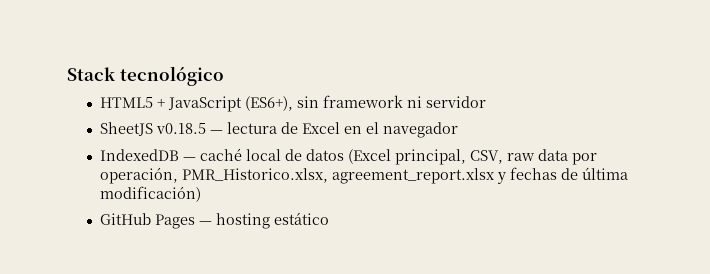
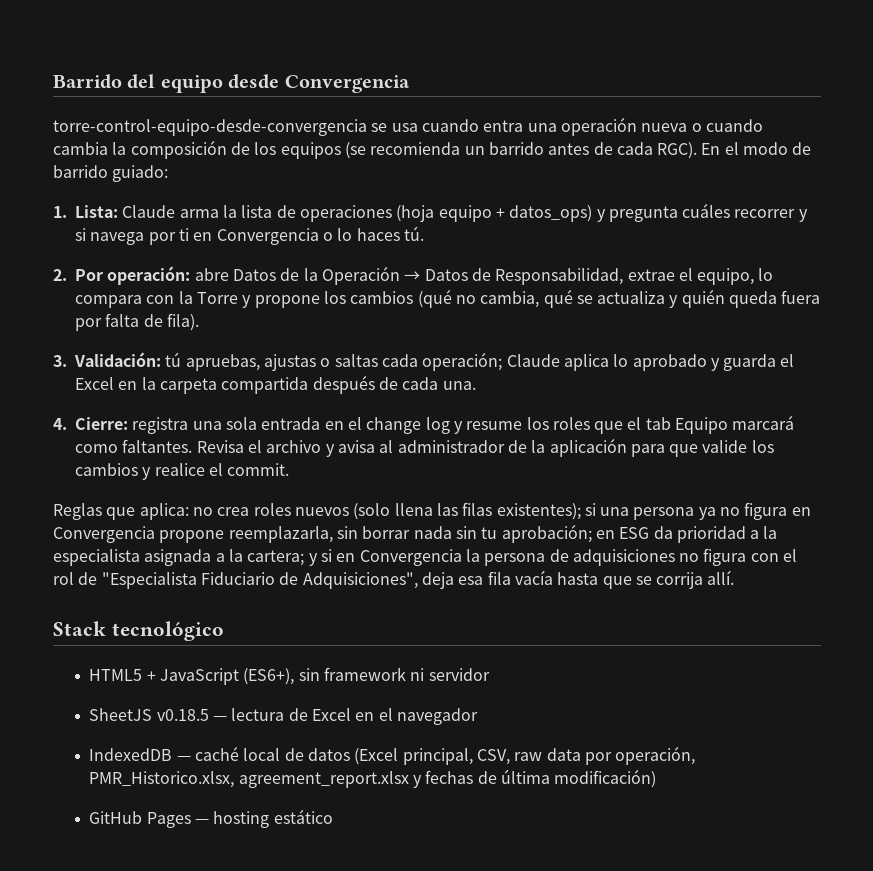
(67, 74) none -> [53,74,410,93] [53,117,763,136] [53,140,812,159] [53,165,169,182] [53,203,808,222] [75,226,424,245] [53,266,774,285] [75,289,821,308] [75,313,199,331] [53,352,795,371] [75,375,476,394] [53,415,795,434] [75,438,774,457] [75,463,290,480] [53,502,811,520] [53,524,778,543] [53,548,798,566] [53,570,735,589] Barrido del equipo desde Convergencia // torre-control-equipo-desde-convergencia se usa cuando entra una operación nueva o cuando cambia la composición de los equipos (se recomienda un barrido antes de cada RGC). En el modo de barrido guiado: // 1. Lista: Claude arma la lista de operaciones (hoja equipo + datos_ops) y pregunta cuáles recorrer y si navega por ti en Convergencia o lo haces tú. // 2. Por operación: abre Datos de la Operación → Datos de Responsabilidad, extrae el equipo, lo compara con la Torre y propone los cambios (qué no cambia, qué se actualiza y quién queda fuera por falta de fila). // 3. Validación: tú apruebas, ajustas o saltas cada operación; Claude aplica lo aprobado y guarda el Excel en la carpeta compartida después de cada una. // 4. Cierre: registra una sola entrada en el change log y resume los roles que el tab Equipo marcará como faltantes. Revisa el archivo y avisa al administrador de la aplicación para que valide los cambios y realice el commit. // Reglas que aplica: no crea roles nuevos (solo llena las filas existentes); si una persona ya no figura en Convergencia propone reemplazarla, sin borrar nada sin tu aprobación; en ESG da prioridad a la especialista asignada a la cartera; y si en Convergencia la persona de adquisiciones no figura con el rol de "Especialista Fiduciario de Adquisiciones", deja esa fila vacía hasta que se corrija allí. //

